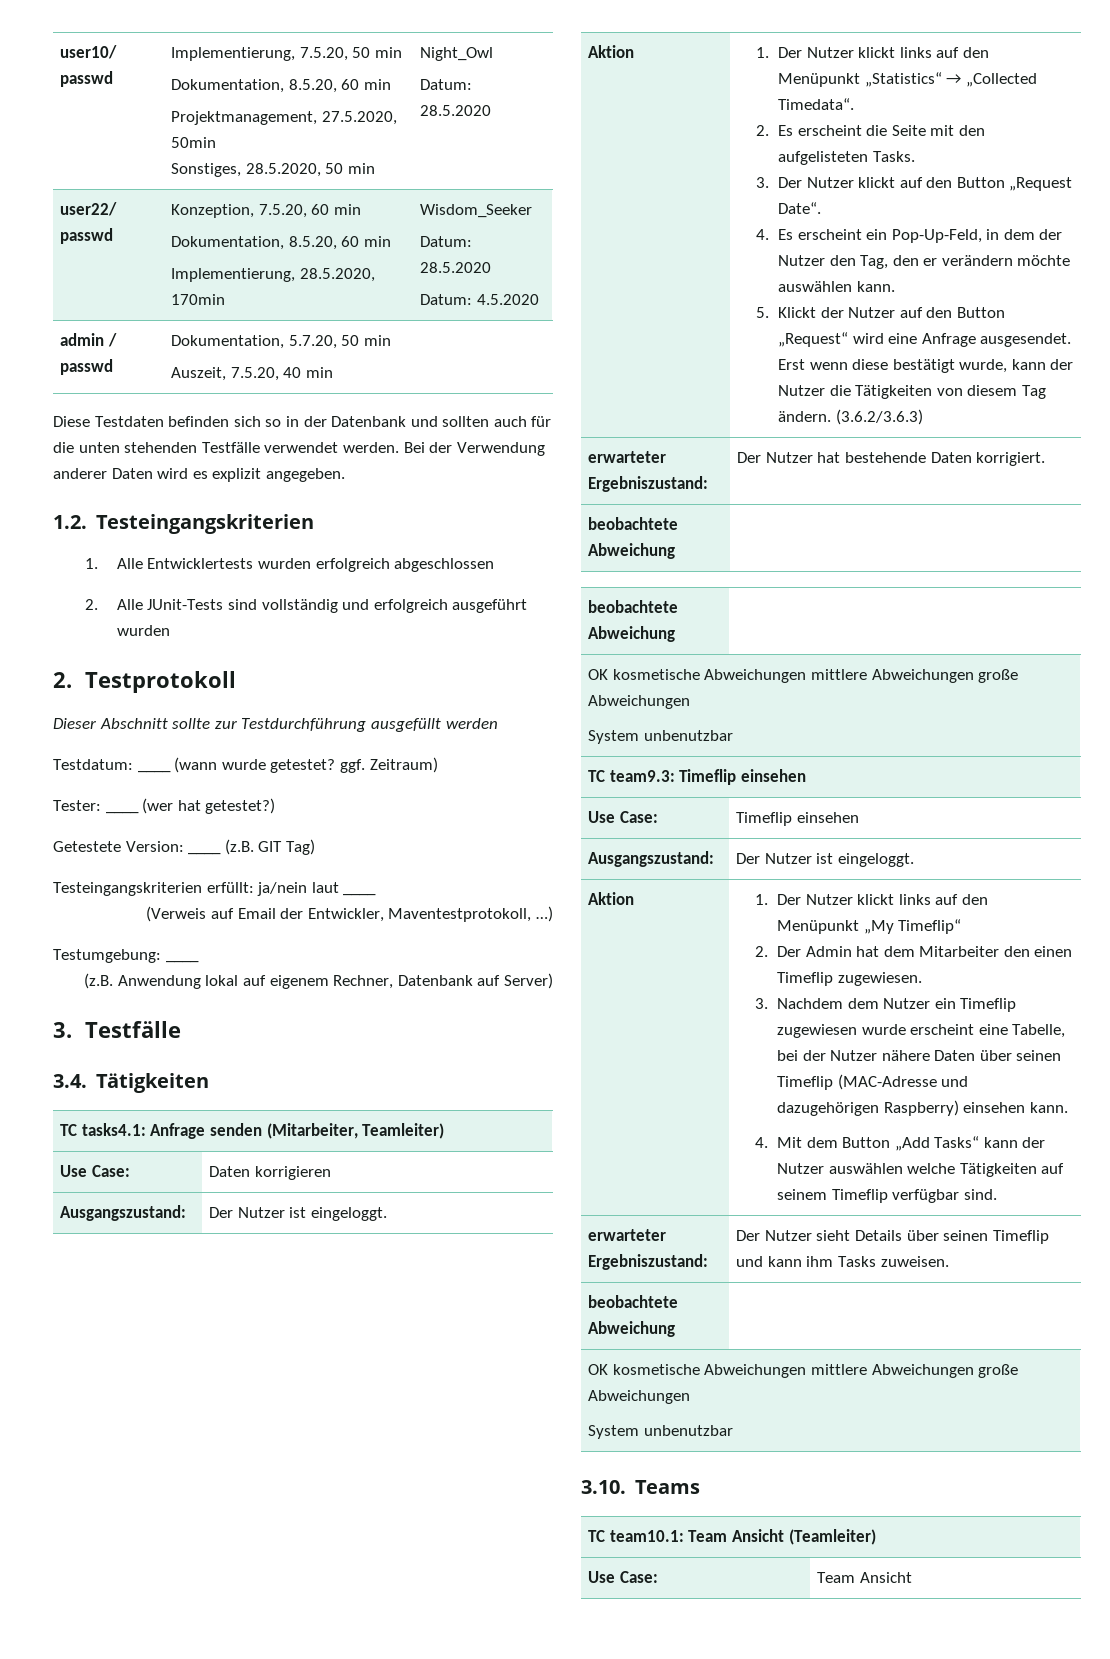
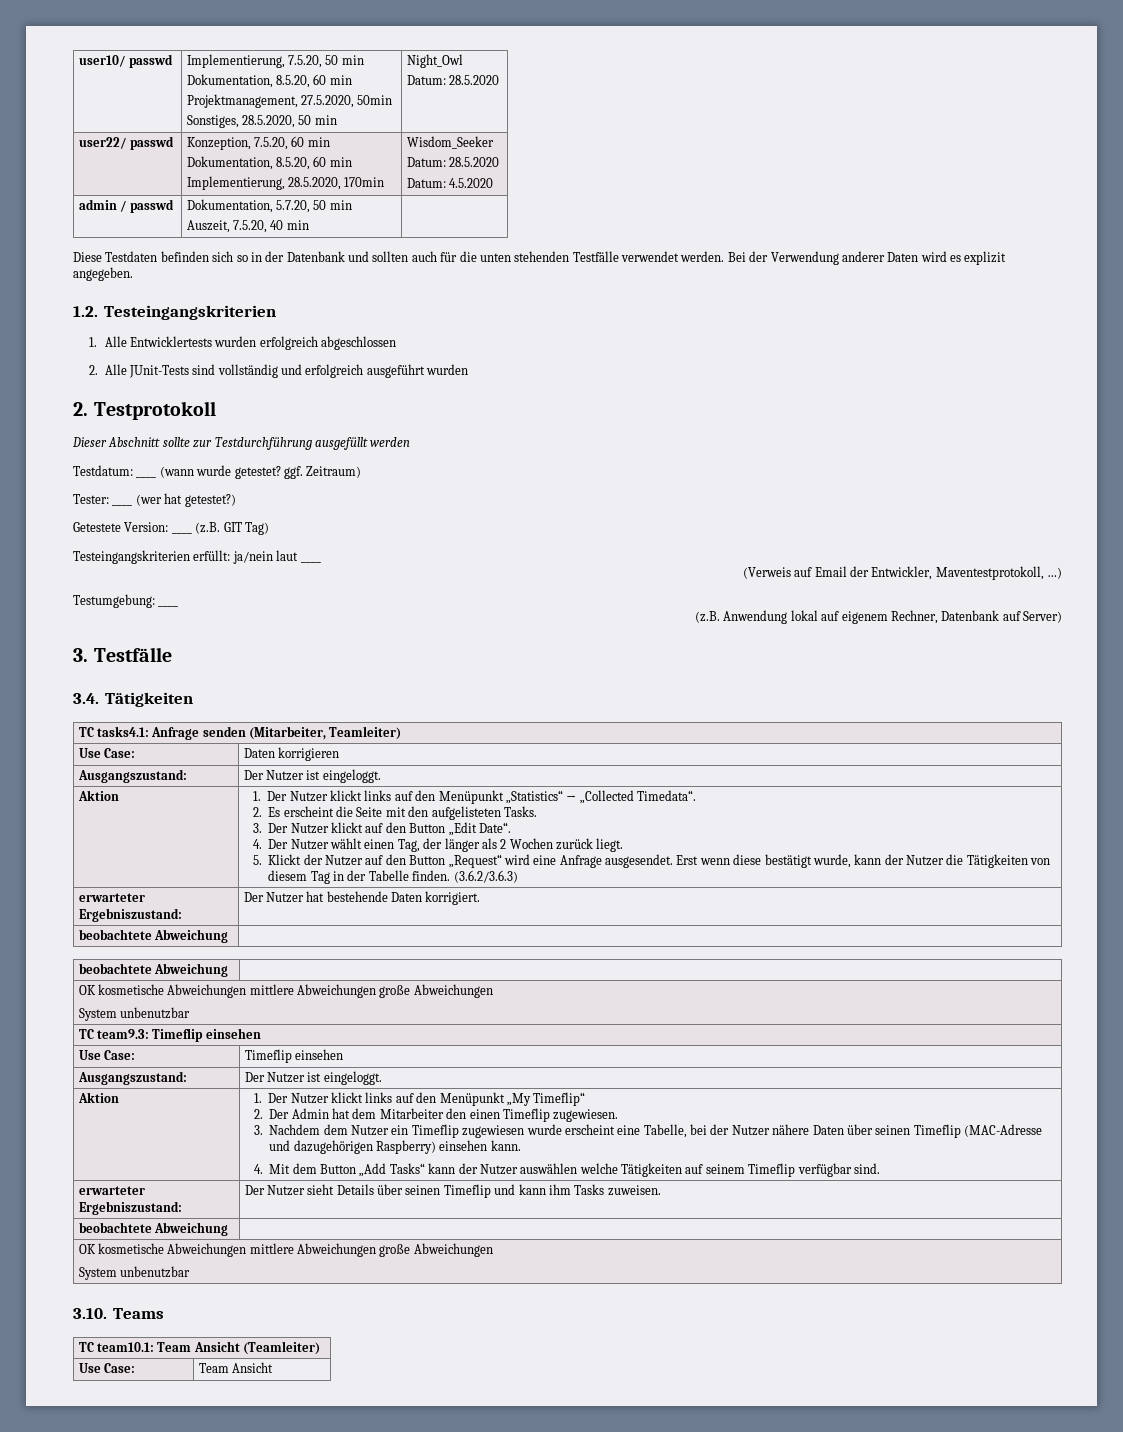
[1009,177,1073,191] „Request -> [448,822,477,836] „Edit
[777,229,1063,243] [777,255,1071,269] [777,281,895,292] Es erscheint ein Pop-Up-Feld, in dem der Nutzer den Tag, den er verändern möchte auswählen kann. -> [268,838,624,852] Der Nutzer wählt einen Tag, der länger als 2 Wochen zurück liegt.
[777,411,831,422] ändern. -> [333,870,451,881] in der Tabelle finden.

